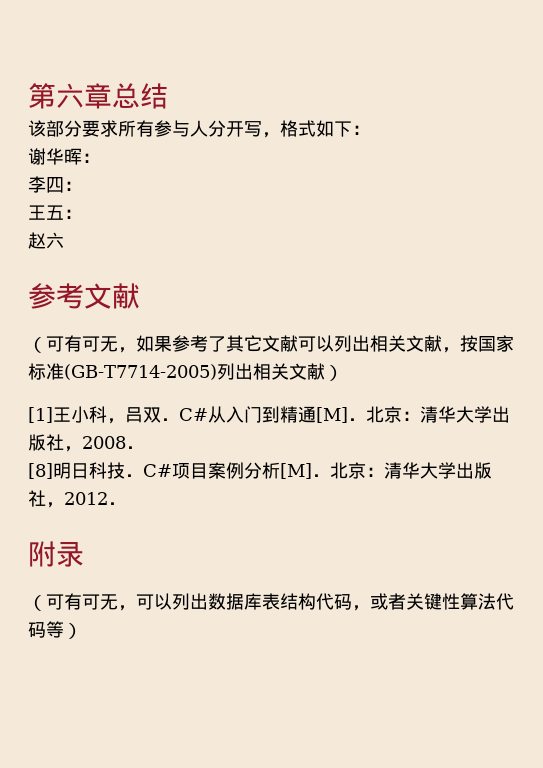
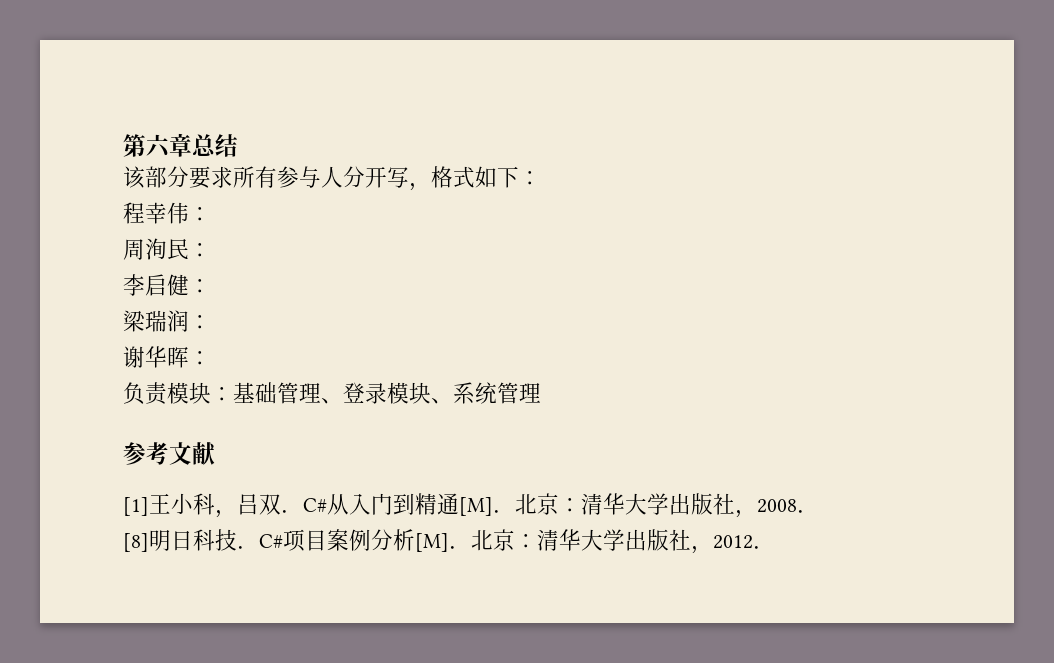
(370, 130) none -> [123,202,211,224] [123,238,211,260] [123,274,211,296] [123,310,211,332] // 程幸伟： // 周洵民： // 李启健： // 梁瑞润：
[28,176,82,193] [28,205,82,220] [28,232,64,249] [28,283,140,309] [28,335,514,353] [28,363,343,381] 李四： // 王五： // 赵六 // 参考文献 // （可有可无，如果参考了其它文献可以列出相关文献，按国家标准(GB-T7714-2005)列出相关文献） -> [123,382,541,405] [123,442,216,465] 负责模块：基础管理、登录模块、系统管理 // 参考文献
[28,541,84,567] [28,593,514,611] [28,621,82,639] // 附录 // （可有可无，可以列出数据库表结构代码，或者关键性算法代码等） -> (775, 547) none

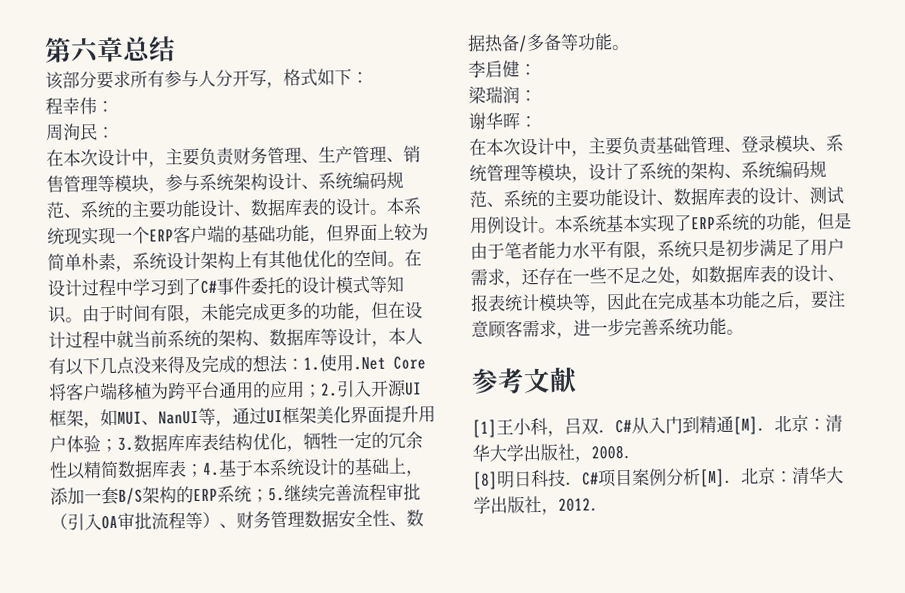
(211, 250) none -> [46,145,421,168] [46,171,404,194] [46,197,422,219] [47,223,429,246] [47,249,422,272] [47,275,404,297] [48,301,423,324] [48,327,423,349] [48,354,426,376] [48,379,422,401] [49,405,436,429] [49,431,423,453] [49,457,424,480] [50,483,421,506] [50,509,424,531] [467,33,630,53] // 在本次设计中，主要负责财务管理、生产管理、销售管理等模块，参与系统架构设计、系统编码规范、系统的主要功能设计、数据库表的设计。本系统现实现一个ERP客户端的基础功能，但界面上较为简单朴素，系统设计架构上有其他优化的空间。在设计过程中学习到了C#事件委托的设计模式等知识。由于时间有限，未能完成更多的功能，但在设计过程中就当前系统的架构、数据库等设计，本人有以下几点没来得及完成的想法：1.使用.Net Core将客户端移植为跨平台通用的应用；2.引入开源UI框架，如MUI、NanUI等，通过UI框架美化界面提升用户体验；3.数据库库表结构优化，牺牲一定的冗余性以精简数据库表；4.基于本系统设计的基础上，添加一套B/S架构的ERP系统；5.继续完善流程审批（引入OA审批流程等）、财务管理数据安全性、数据热备/多备等功能。
[123,382,233,405] 负责模块： -> [469,136,658,157] 在本次设计中，主要负责
(541, 393) none -> [520,160,827,183] [469,186,844,208] [470,212,852,234] [470,238,845,260] [470,264,845,288] [470,290,846,313] [471,317,744,339] 等模块，设计了系统的架构、系统编码规范、系统的主要功能设计、数据库表的设计、测试用例设计。本系统基本实现了ERP系统的功能，但是由于笔者能力水平有限，系统只是初步满足了用户需求，还存在一些不足之处，如数据库表的设计、报表统计模块等，因此在完成基本功能之后，要注意顾客需求，进一步完善系统功能。

